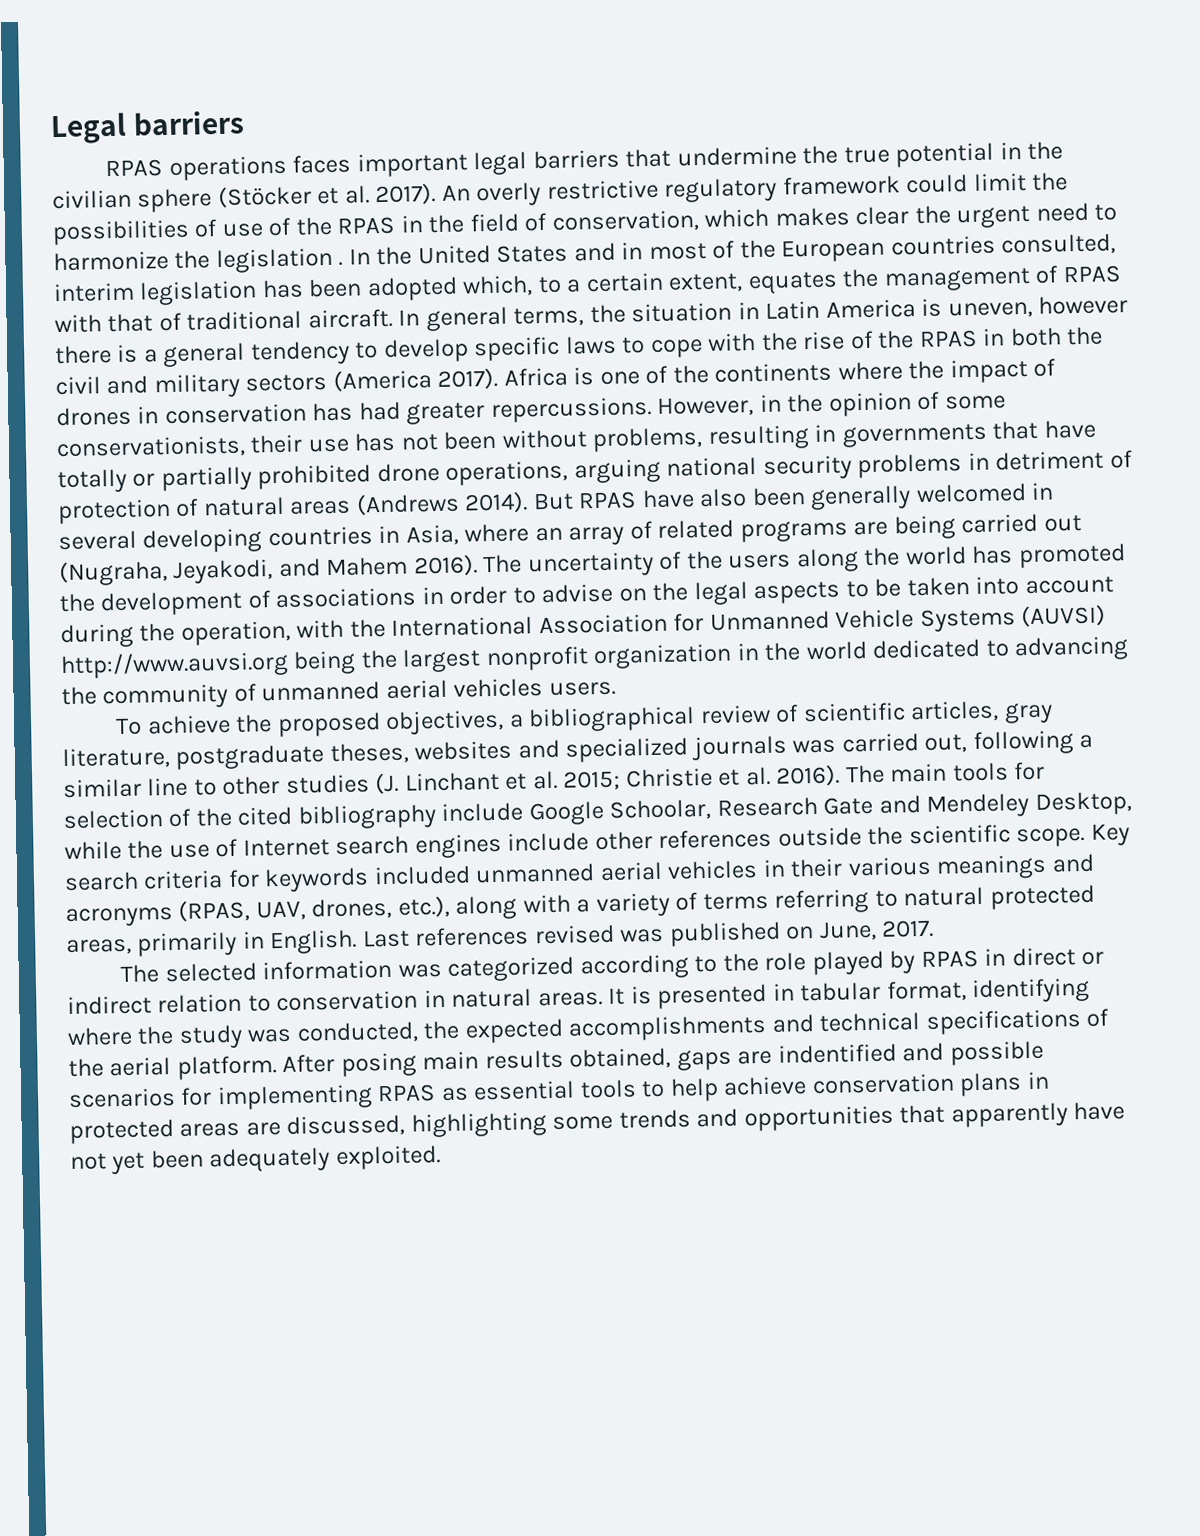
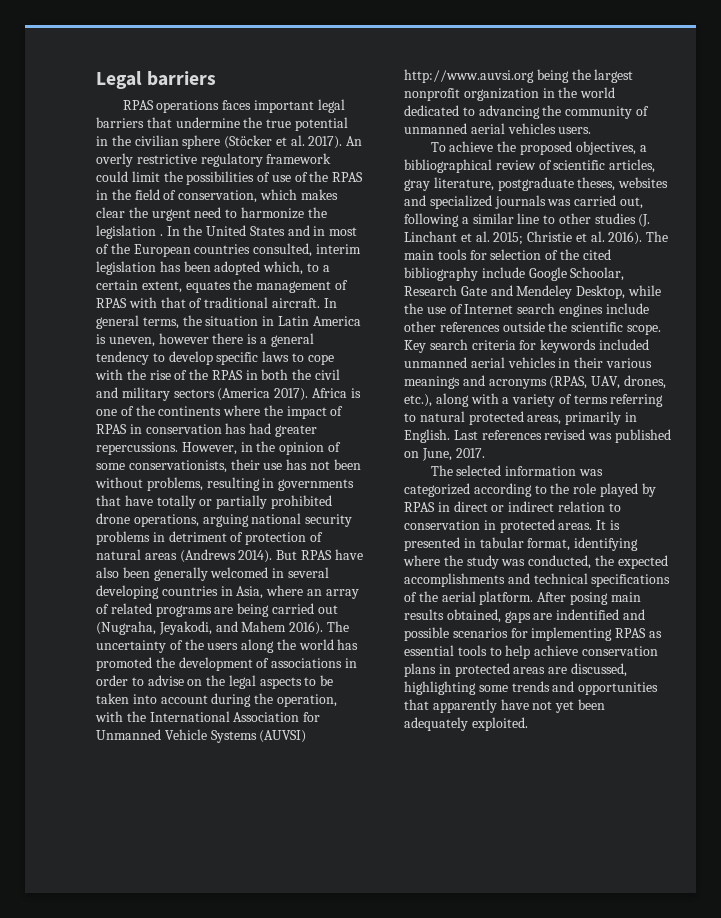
[56,406,132,427] drones -> [96,424,127,434] RPAS
[451,988,533,1008] natural -> [499,519,555,533] protected

